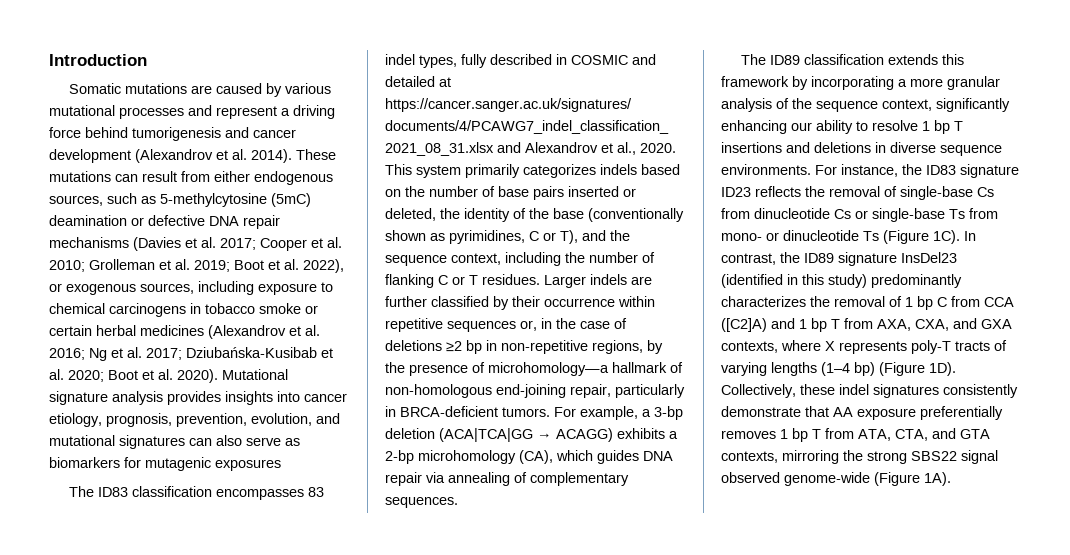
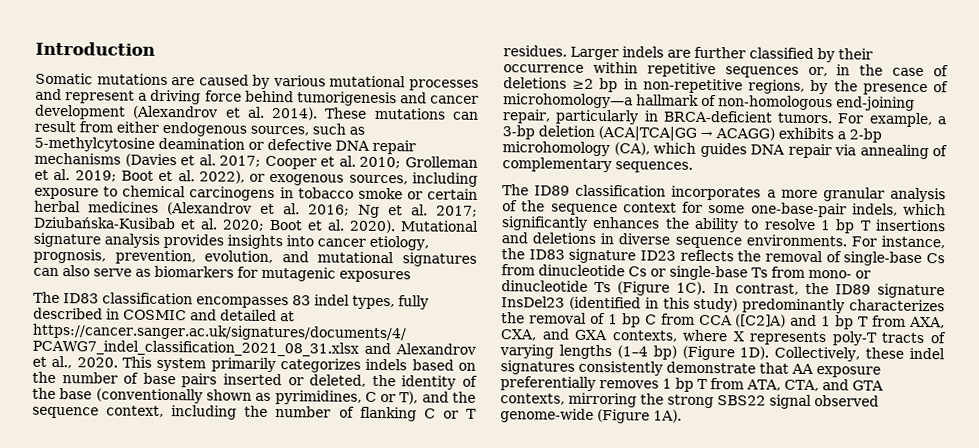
[271,193,311,207] (5mC) -> (155, 144) none
[887,54,964,65] [721,76,894,90] extends this framework by incorporating -> [671,185,762,201] incorporates
[882,98,1010,112] [721,120,812,134] context, significantly enhancing our -> [622,201,946,218] [501,216,690,231] context for some one-base-pair indels, which significantly enhances the

